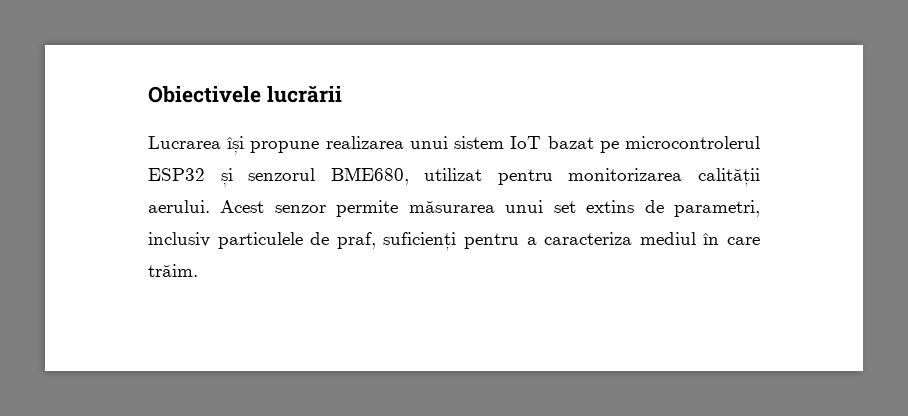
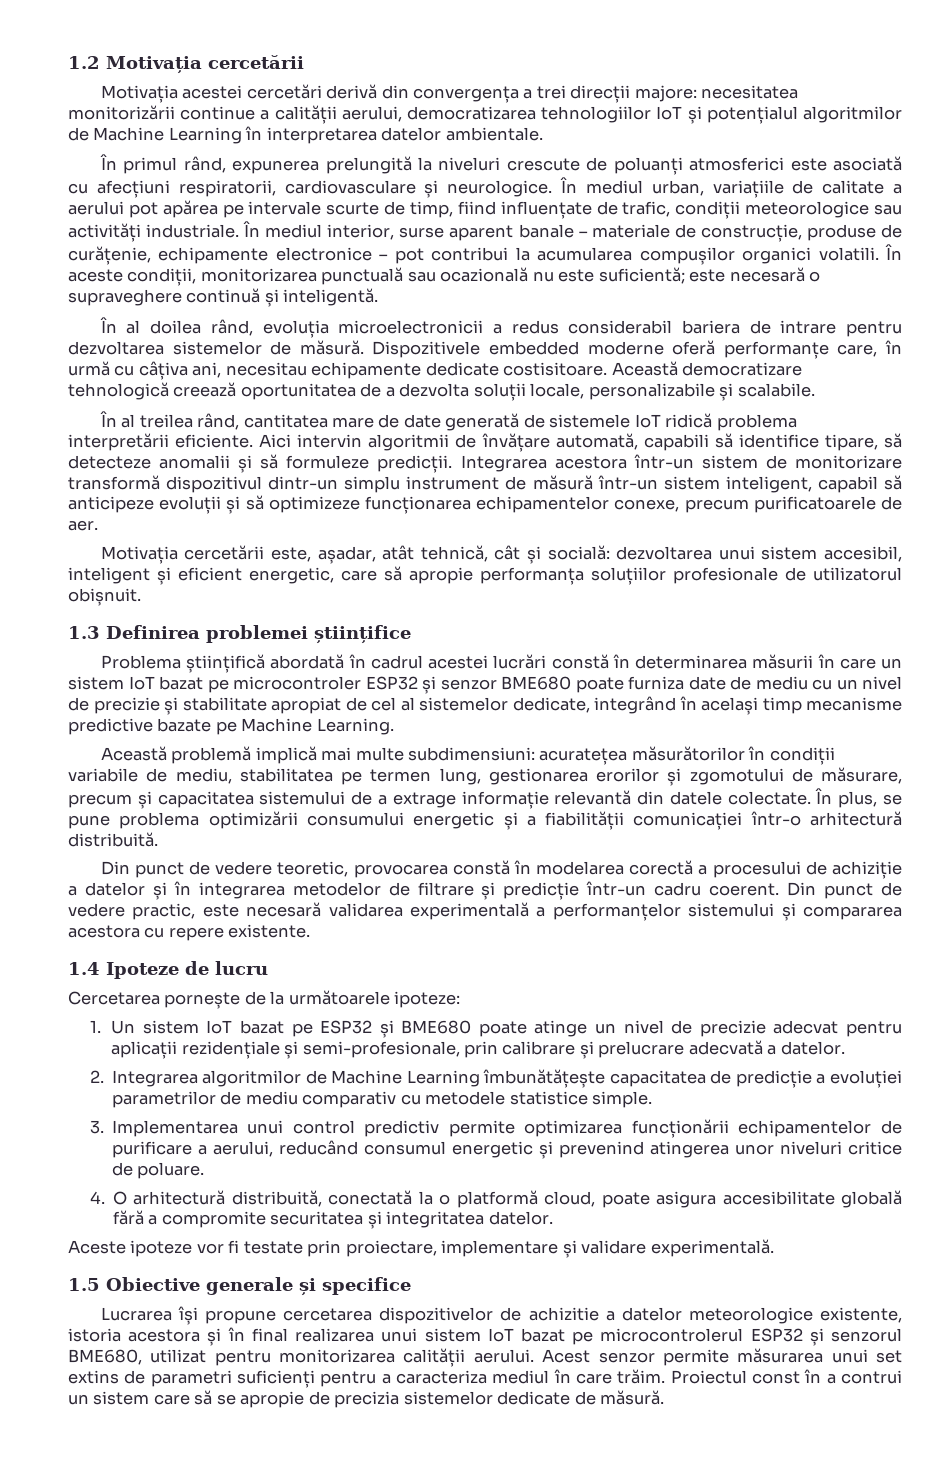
[148,86,342,103] [148,136,320,155] Obiectivele lucrării // Lucrarea își propune -> [68,55,304,74] [100,84,799,103] [68,105,903,124] [68,126,543,144] [99,154,902,175] [68,177,903,198] [68,200,902,219] [68,221,903,242] [68,244,902,265] [68,267,821,286] [68,288,379,307] [99,317,902,338] [68,340,903,359] [68,361,803,380] [68,382,815,401] [99,411,797,431] [68,433,903,452] [68,454,902,473] [68,475,903,493] [68,495,903,514] [68,520,98,531] [100,545,902,564] [68,566,902,585] [68,588,141,606] [68,625,411,644] [100,654,902,673] [68,676,902,694] [68,696,902,715] [68,718,394,735] [100,746,835,765] [68,767,902,786] [68,788,903,809] [68,811,902,830] [68,832,158,847] [100,860,902,879] [68,881,903,900] [68,902,902,921] [68,924,311,941] [68,961,268,979] [68,990,461,1009] [89,1020,903,1038] [111,1040,845,1059] [89,1069,903,1088] [111,1091,653,1108] [89,1119,903,1138] [111,1140,902,1159] [111,1162,205,1179] [89,1190,902,1208] [112,1210,553,1229] [68,1239,774,1258] [68,1277,411,1296] [100,1306,902,1325] [68,1327,288,1346] 1.2 Motivația cercetării // Motivația acestei cercetări derivă din convergența a trei direcții majore: necesitatea monitorizării continue a calității aerului, democratizarea tehnologiilor IoT și potențialul algoritmilor de Machine Learning în interpretarea datelor ambientale. // În primul rând, expunerea prelungită la niveluri crescute de poluanți atmosferici este asociată cu afecțiuni respiratorii, cardiovasculare și neurologice. În mediul urban, variațiile de calitate a aerului pot apărea pe intervale scurte de timp, fiind influențate de trafic, condiții meteorologice sau activități industriale. În mediul interior, surse aparent banale – materiale de construcție, produse de curățenie, echipamente electronice – pot contribui la acumularea compușilor organici volatili. În aceste condiții, monitorizarea punctuală sau ocazională nu este suficientă; este necesară o supraveghere continuă și inteligentă. // În al doilea rând, evoluția microelectronicii a redus considerabil bariera de intrare pentru dezvoltarea sistemelor de măsură. Dispozitivele embedded moderne oferă performanțe care, în urmă cu câțiva ani, necesitau echipamente dedicate costisitoare. Această democratizare tehnologică creează oportunitatea de a dezvolta soluții locale, personalizabile și scalabile. // În al treilea rând, cantitatea mare de date generată de sistemele IoT ridică problema interpretării eficiente. Aici intervin algoritmii de învățare automată, capabili să identifice tipare, să detecteze anomalii și să formuleze predicții. Integrarea acestora într-un sistem de monitorizare transformă dispozitivul dintr-un simplu instrument de măsură într-un sistem inteligent, capabil să anticipeze evoluții și să optimizeze funcționarea echipamentelor conexe, precum purificatoarele de aer. // Motivația cercetării este, așadar, atât tehnică, cât și socială: dezvoltarea unui sistem accesibil, inteligent și eficient energetic, care să apropie performanța soluțiilor profesionale de utilizatorul obișnuit. // 1.3 Definirea problemei științifice // Problema științifică abordată în cadrul acestei lucrări constă în determinarea măsurii în care un sistem IoT bazat pe microcontroler ESP32 și senzor BME680 poate furniza date de mediu cu un nivel de precizie și stabilitate apropiat de cel al sistemelor dedicate, integrând în același timp mecanisme predictive bazate pe Machine Learning. // Această problemă implică mai multe subdimensiuni: acuratețea măsurătorilor în condiții variabile de mediu, stabilitatea pe termen lung, gestionarea erorilor și zgomotului de măsurare, precum și capacitatea sistemului de a extrage informație relevantă din datele colectate. În plus, se pune problema optimizării consumului energetic și a fiabilității comunicației într-o arhitectură distribuită. // Din punct de vedere teoretic, provocarea constă în modelarea corectă a procesului de achiziție a datelor și în integrarea metodelor de filtrare și predicție într-un cadru coerent. Din punct de vedere practic, este necesară validarea experimentală a performanțelor sistemului și compararea acestora cu repere existente. // 1.4 Ipoteze de lucru // Cercetarea pornește de la următoarele ipoteze: // 1. Un sistem IoT bazat pe ESP32 și BME680 poate atinge un nivel de precizie adecvat pentru aplicații rezidențiale și semi-profesionale, prin calibrare și prelucrare adecvată a datelor. // 2. Integrarea algoritmilor de Machine Learning îmbunătățește capacitatea de predicție a evoluției parametrilor de mediu comparativ cu metodele statistice simple. // 3. Implementarea unui control predictiv permite optimizarea funcționării echipamentelor de purificare a aerului, reducând consumul energetic și prevenind atingerea unor niveluri critice de poluare. // 4. O arhitectură distribuită, conectată la o platformă cloud, poate asigura accesibilitate globală fără a compromite securitatea și integritatea datelor. // Aceste ipoteze vor fi testate prin proiectare, implementare și validare experimentală. // 1.5 Obiective generale și specifice // Lucrarea își propune cercetarea dispozitivelor de achizitie a datelor meteorologice existente, istoria acestora și în final
[674,200,761,217] [148,232,376,249] parametri, inclusiv particulele de praf, -> [150,1370,232,1387] parametri
(198, 270) none -> [670,1369,903,1384] [68,1390,665,1408] Proiectul const în a contrui un sistem care să se apropie de precizia sistemelor dedicate de măsură.

